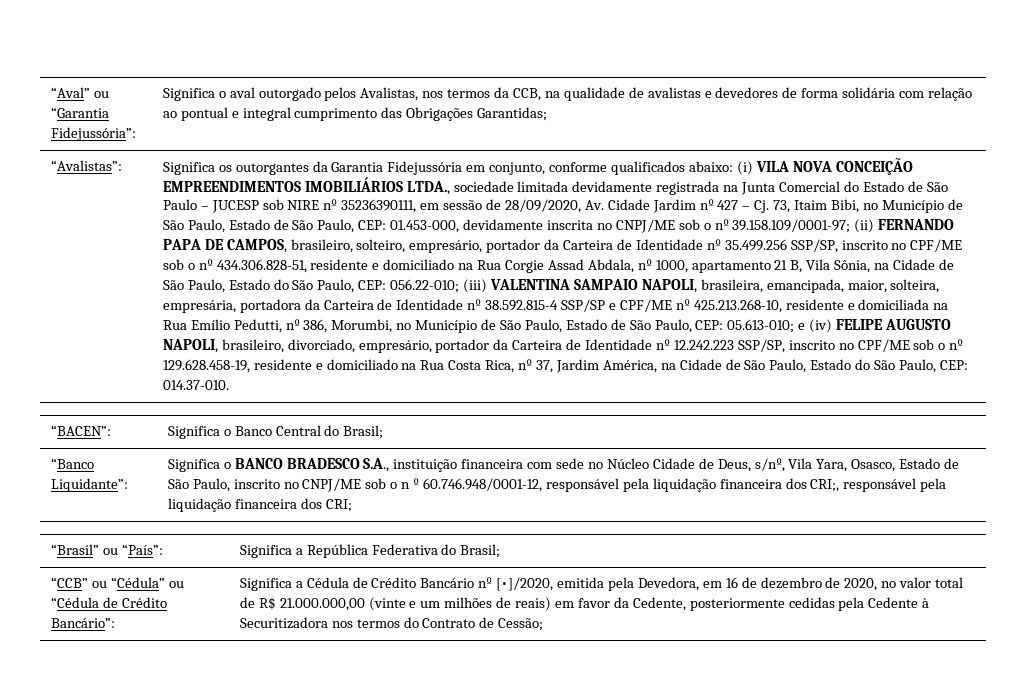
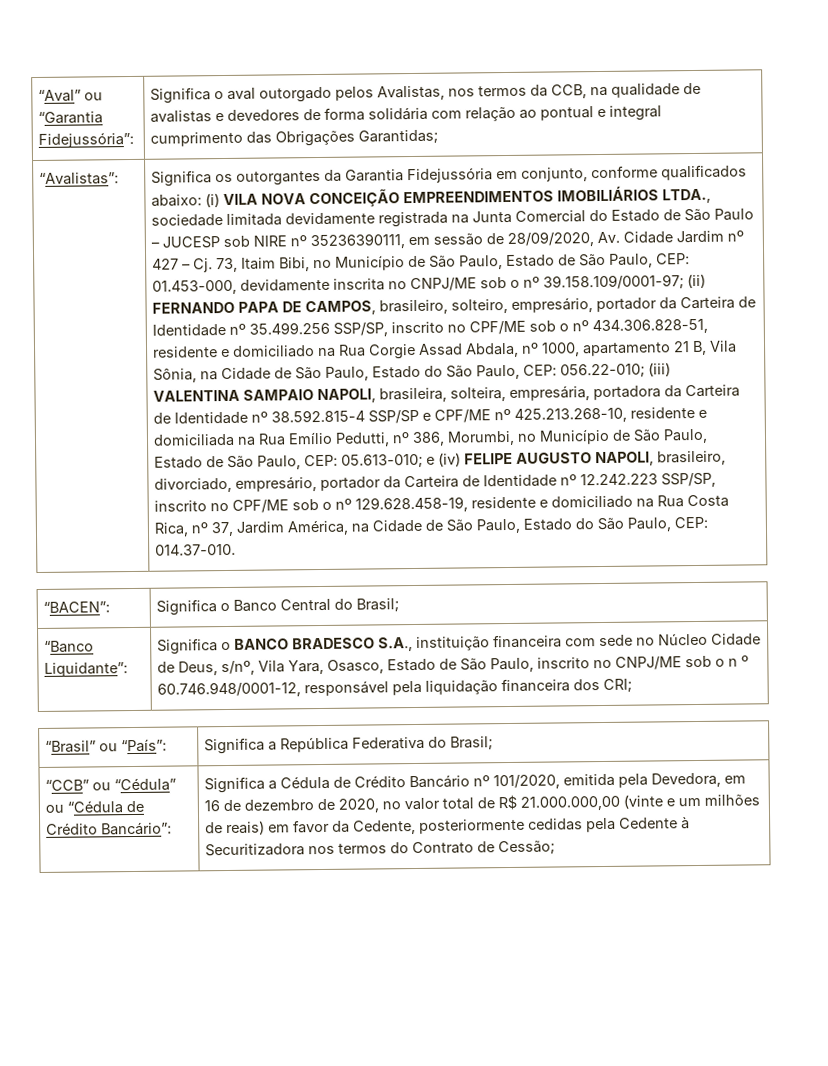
[766,279,887,293] emancipada, maior, -> (448, 395) none
[810,478,947,492] [167,498,322,512] CRI;, responsável pela liquidação financeira dos -> (601, 685) none
[496,577,554,591] [•]/2020, -> [493,774,561,790] 101/2020,

